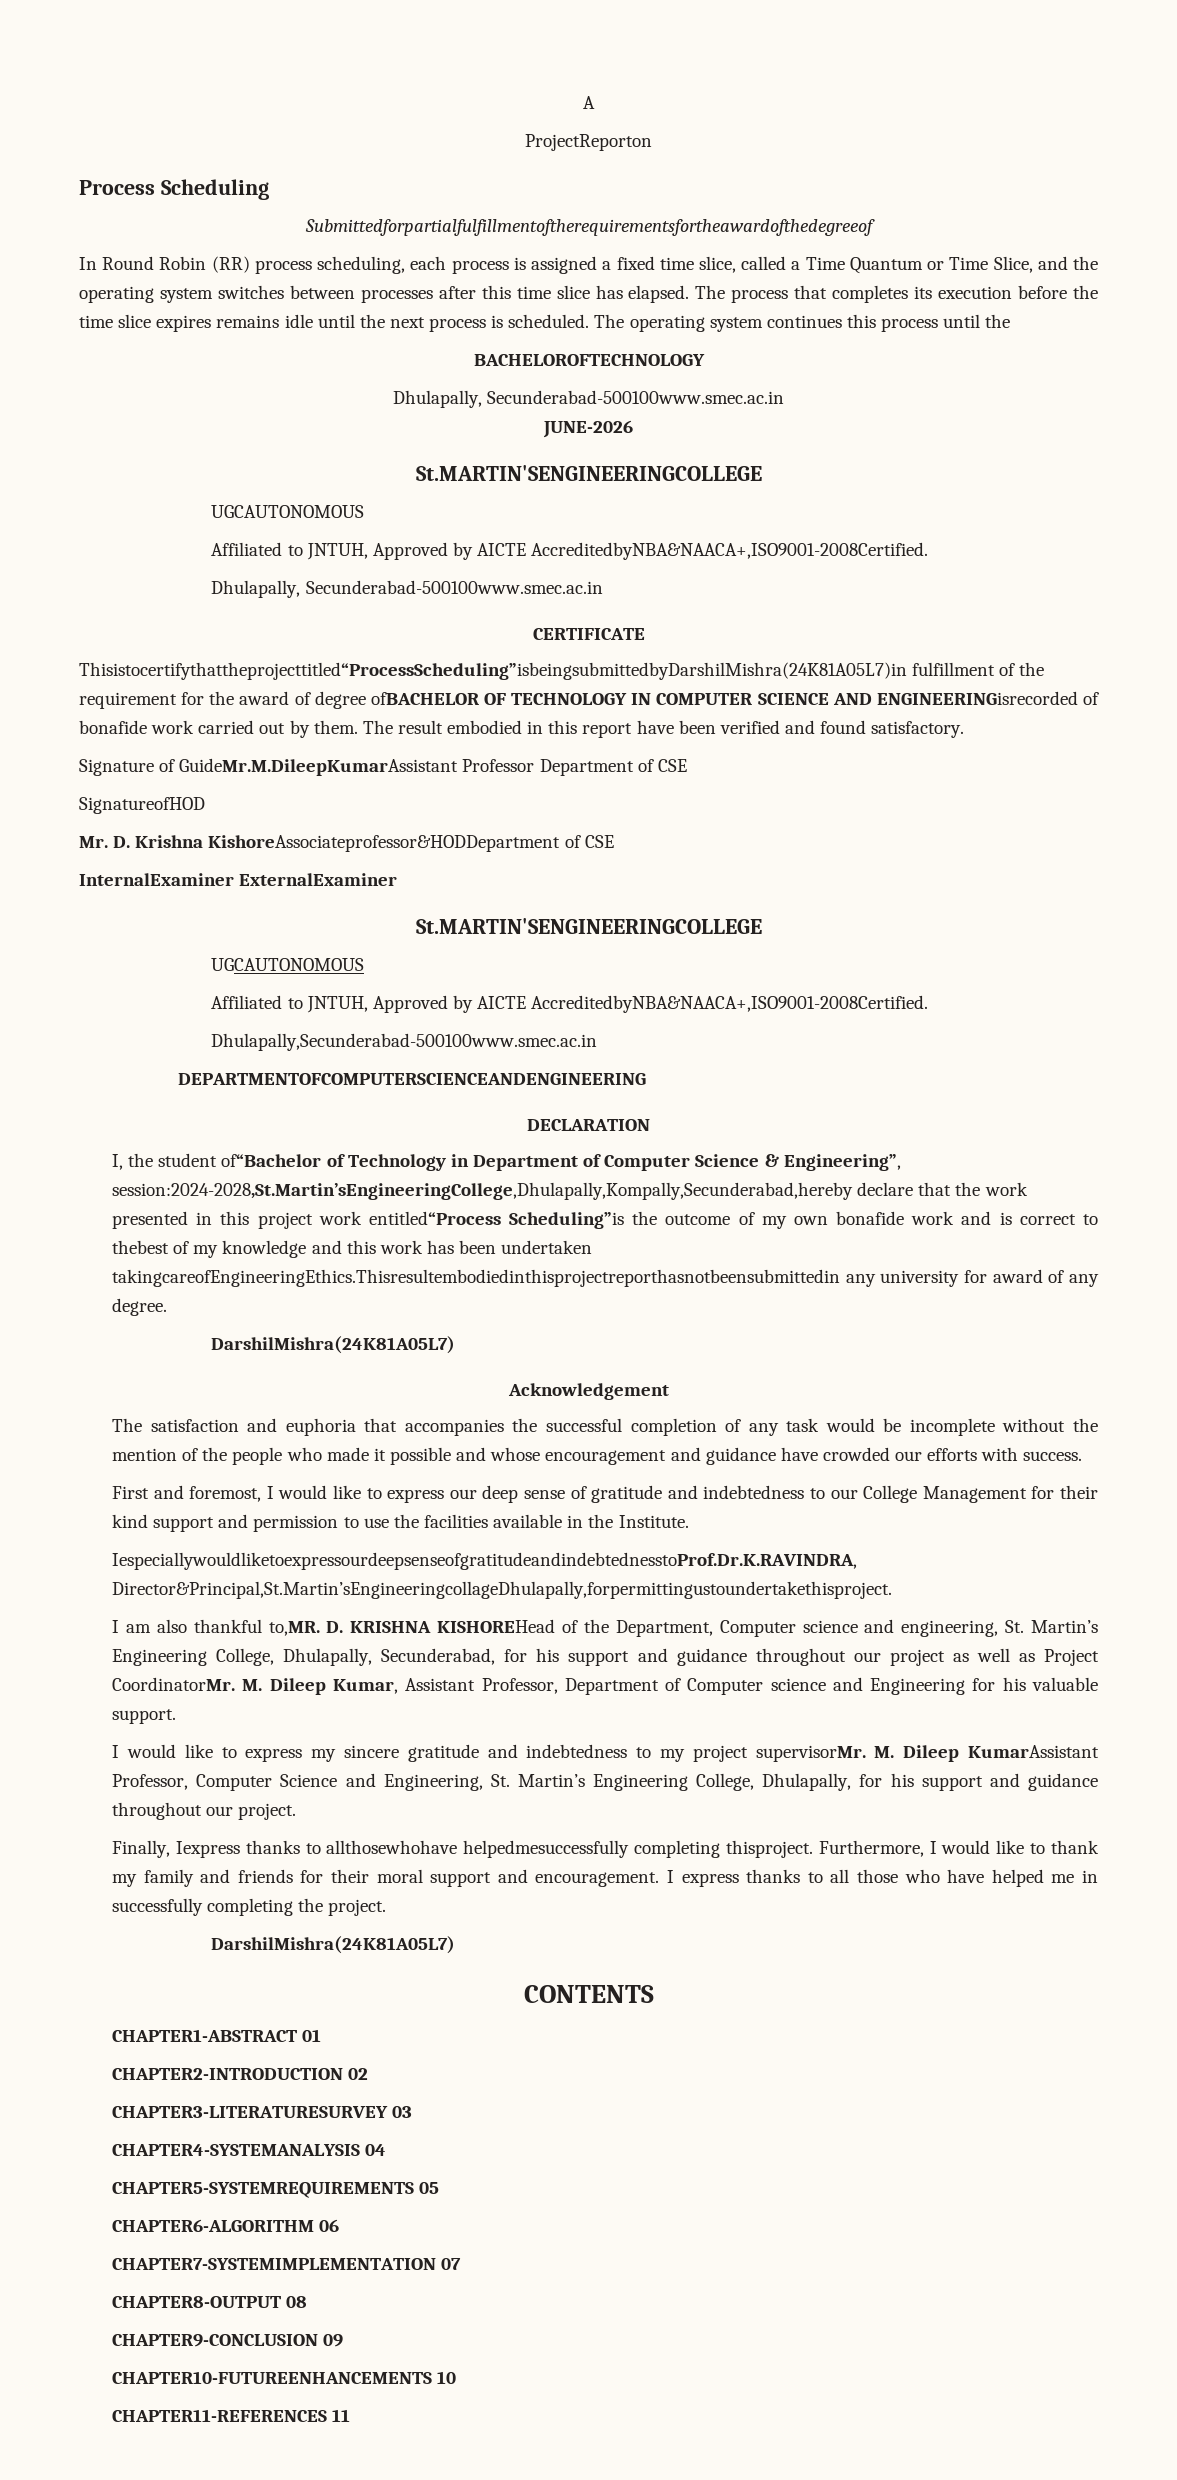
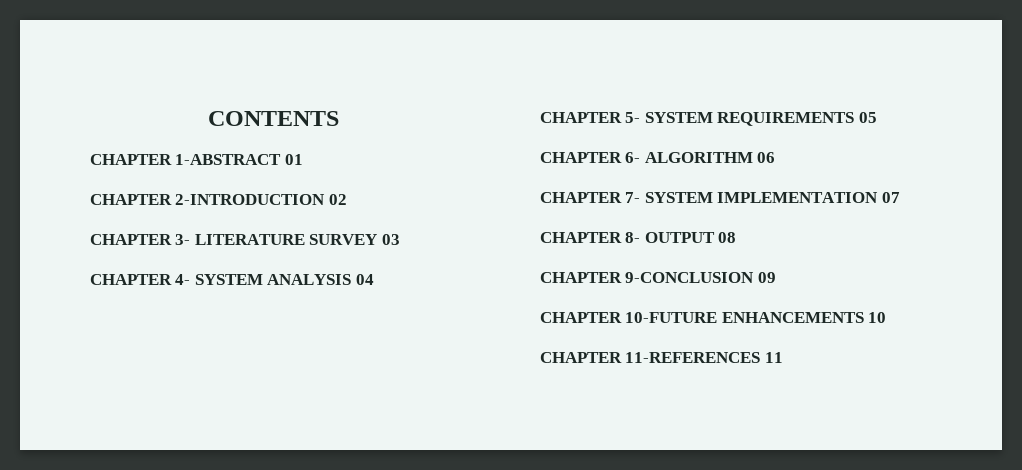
[583,96,595,109] [525,134,652,151] [79,179,269,200] [304,219,875,236] [79,256,1099,274] [79,285,1099,303] [79,314,1011,332] [473,354,705,366] [392,390,785,408] [543,420,633,438] [415,465,762,481] [211,505,365,518] [211,542,929,560] [211,580,603,598] [532,628,645,640] [79,662,1045,680] [79,691,1099,709] [79,720,965,738] [79,758,687,776] [79,797,205,814] [79,835,614,852] [79,873,398,886] [415,918,762,934] [211,958,365,971] [211,995,929,1013] [211,1033,598,1051] [178,1073,647,1085] [527,1119,650,1131] [112,1153,901,1171] [112,1182,1028,1200] [112,1211,1098,1229] [112,1240,593,1258] [112,1269,1099,1287] [112,1298,168,1316] [211,1336,456,1354] [507,1383,669,1400] [112,1418,1098,1436] [112,1447,1083,1465] [112,1485,1099,1503] [112,1514,689,1532] [112,1552,858,1570] [112,1581,893,1599] [112,1619,1098,1637] [112,1648,1100,1666] [112,1677,1098,1695] [112,1709,177,1724] [112,1744,1099,1762] [112,1773,1099,1791] [112,1802,297,1820] [112,1840,1099,1858] [112,1869,1099,1887] [112,1898,387,1916] [211,1936,456,1954] A // ProjectReporton // Process Scheduling // Submittedforpartialfulfillmentoftherequirementsfortheawardofthedegreeof // In Round Robin (RR) process scheduling, each process is assigned a fixed time slice, called a Time Quantum or Time Slice, and the operating system switches between processes after this time slice has elapsed. The process that completes its execution before the time slice expires remains idle until the next process is scheduled. The operating system continues this process until the // BACHELOROFTECHNOLOGY // Dhulapally, Secunderabad-500100www.smec.ac.in // JUNE-2026 // St.MARTIN'SENGINEERINGCOLLEGE // UGCAUTONOMOUS // Affiliated to JNTUH, Approved by AICTE AccreditedbyNBA&NAACA+,ISO9001-2008Certified. // Dhulapally, Secunderabad-500100www.smec.ac.in // CERTIFICATE // Thisistocertifythattheprojecttitled“ProcessScheduling”isbeingsubmittedbyDarshilMishra(24K81A05L7)in fulfillment of the requirement for the award of degree ofBACHELOR OF TECHNOLOGY IN COMPUTER SCIENCE AND ENGINEERINGisrecorded of bonafide work carried out by them. The result embodied in this report have been verified and found satisfactory. // Signature of GuideMr.M.DileepKumarAssistant Professor Department of CSE // SignatureofHOD // Mr. D. Krishna KishoreAssociateprofessor&HODDepartment of CSE // InternalExaminer ExternalExaminer // St.MARTIN'SENGINEERINGCOLLEGE // UGCAUTONOMOUS // Affiliated to JNTUH, Approved by AICTE AccreditedbyNBA&NAACA+,ISO9001-2008Certified. // Dhulapally,Secunderabad-500100www.smec.ac.in // DEPARTMENTOFCOMPUTERSCIENCEANDENGINEERING // DECLARATION // I, the student of“Bachelor of Technology in Department of Computer Science & Engineering”, session:2024-2028,St.Martin’sEngineeringCollege,Dhulapally,Kompally,Secunderabad,hereby declare that the work presented in this project work entitled“Process Scheduling”is the outcome of my own bonafide work and is correct to thebest of my knowledge and this work has been undertaken takingcareofEngineeringEthics.Thisresultembodiedinthisprojectreporthasnotbeensubmittedin any university for award of any degree. // DarshilMishra(24K81A05L7) // Acknowledgement // The satisfaction and euphoria that accompanies the successful completion of any task would be incomplete without the mention of the people who made it possible and whose encouragement and guidance have crowded our efforts with success. // First and foremost, I would like to express our deep sense of gratitude and indebtedness to our College Management for their kind support and permission to use the facilities available in the Institute. // IespeciallywouldliketoexpressourdeepsenseofgratitudeandindebtednesstoProf.Dr.K.RAVINDRA, Director&Principal,St.Martin’sEngineeringcollageDhulapally,forpermittingustoundertakethisproject. // I am also thankful to,MR. D. KRISHNA KISHOREHead of the Department, Computer science and engineering, St. Martin’s Engineering College, Dhulapally, Secunderabad, for his support and guidance throughout our project as well as Project CoordinatorMr. M. Dileep Kumar, Assistant Professor, Department of Computer science and Engineering for his valuable support. // I would like to express my sincere gratitude and indebtedness to my project supervisorMr. M. Dileep KumarAssistant Professor, Computer Science and Engineering, St. Martin’s Engineering College, Dhulapally, for his support and guidance throughout our project. // Finally, Iexpress thanks to allthosewhohave helpedmesuccessfully completing thisproject. Furthermore, I would like to thank my family and friends for their moral support and encouragement. I express thanks to all those who have helped me in successfully completing the project. // DarshilMishra(24K81A05L7) // -> (207, 118) none
[112,2029,298,2042] CHAPTER1-ABSTRACT -> [89,154,282,165] CHAPTER 1-ABSTRACT
[112,2068,344,2080] CHAPTER2-INTRODUCTION -> [89,194,326,205] CHAPTER 2-INTRODUCTION
[112,2106,413,2118] [112,2144,387,2156] [112,2182,440,2198] [112,2219,340,2232] [112,2258,462,2270] [112,2296,282,2308] CHAPTER3-LITERATURESURVEY 03 // CHAPTER4-SYSTEMANALYSIS 04 // CHAPTER5-SYSTEMREQUIREMENTS 05 // CHAPTER6-ALGORITHM 06 // CHAPTER7-SYSTEMIMPLEMENTATION 07 // CHAPTER8-OUTPUT -> [89,234,400,245] [89,274,374,285] [539,112,877,126] [539,152,776,163] [539,192,900,203] [539,232,715,243] CHAPTER 3- LITERATURE SURVEY 03 // CHAPTER 4- SYSTEM ANALYSIS 04 // CHAPTER 5- SYSTEM REQUIREMENTS 05 // CHAPTER 6- ALGORITHM 06 // CHAPTER 7- SYSTEM IMPLEMENTATION 07 // CHAPTER 8- OUTPUT
[112,2334,319,2347] CHAPTER9-CONCLUSION -> [539,272,755,283] CHAPTER 9-CONCLUSION
[112,2371,433,2384] CHAPTER10-FUTUREENHANCEMENTS -> [539,312,864,323] CHAPTER 10-FUTURE ENHANCEMENTS
[112,2409,328,2422] CHAPTER11-REFERENCES -> [539,352,761,363] CHAPTER 11-REFERENCES

